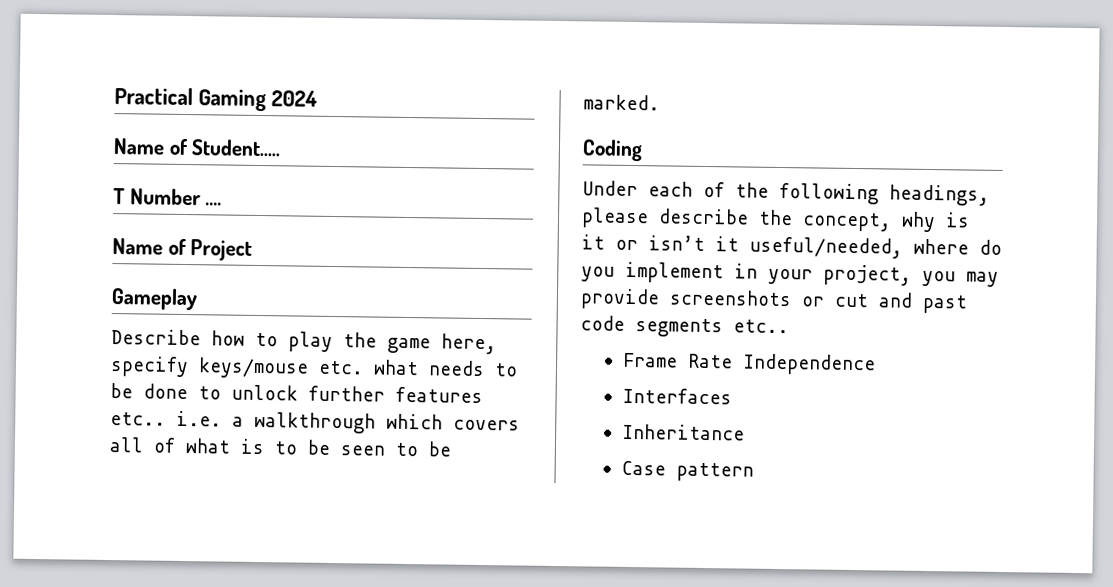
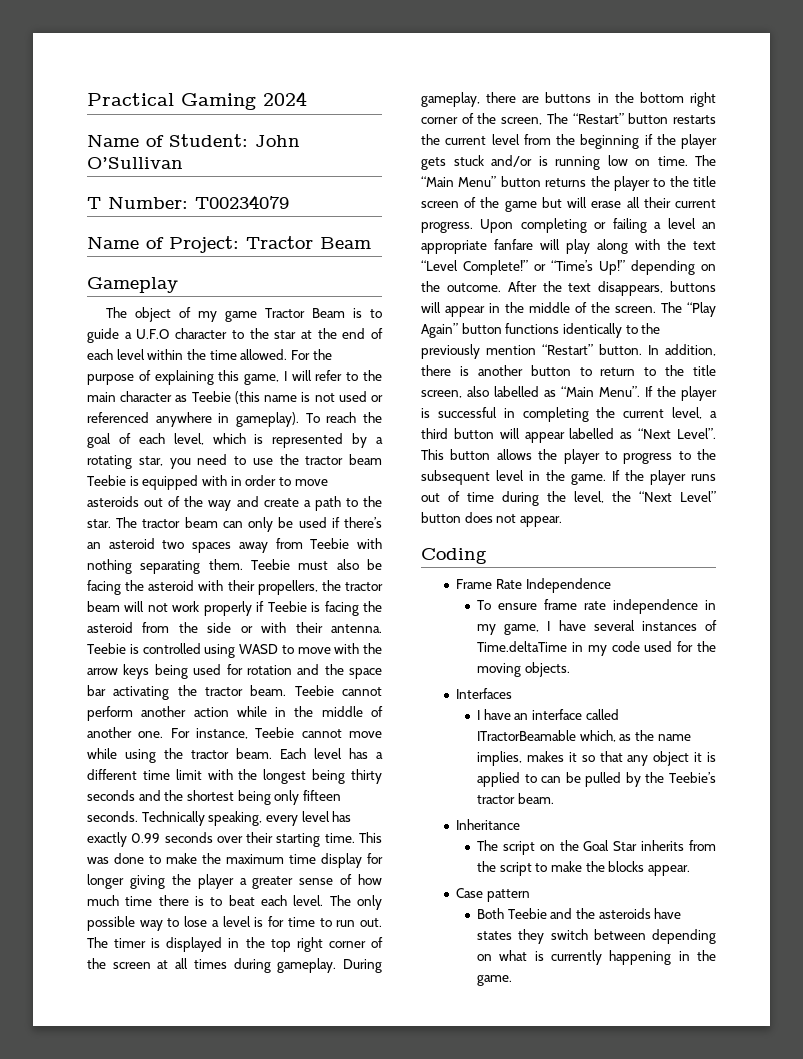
[191,139,282,157] Student….. -> [169,134,300,147] [87,157,183,169] Student: John O’Sullivan
[129,188,223,206] [112,238,253,261] [111,288,198,311] [111,329,497,355] [110,356,518,379] [110,383,483,404] [110,410,520,434] [109,437,452,457] [583,94,660,111] [582,139,643,162] [582,180,990,206] [581,207,970,233] [581,234,1002,259] [581,261,999,287] [580,288,968,314] [580,315,789,338] [622,352,876,376] [621,387,732,405] [621,423,745,441] [620,460,754,482] Number …. // Name of Project // Gameplay // Describe how to play the game here, specify keys/mouse etc. what needs to be done to unlock further features etc.. i.e. a walkthrough which covers all of what is to be seen to be marked. // Coding // Under each of the following headings, please describe the concept, why is it or isn’t it useful/needed, where do you implement in your project, you may provide screenshots or cut and past code segments etc.. // Frame Rate Independence // Interfaces // Inheritance // Case pattern -> [108,195,289,209] [87,236,371,253] [87,277,178,293] [106,307,382,322] [87,328,383,343] [87,349,332,360] [87,370,382,385] [87,391,384,404] [87,412,382,427] [87,433,383,448] [87,454,382,469] [87,475,328,490] [87,496,382,511] [87,517,383,532] [87,538,383,553] [87,559,382,574] [87,580,383,595] [87,601,383,616] [87,622,383,633] [87,643,382,658] [87,664,382,679] [87,685,382,700] [87,706,383,721] [87,727,382,739] [87,748,383,763] [87,769,382,784] [87,790,341,805] [87,811,352,826] [87,832,382,847] [87,853,383,868] [87,874,382,889] [87,895,382,910] [87,916,382,931] [87,937,383,952] [87,958,383,973] [421,92,716,107] [421,113,716,125] [421,134,717,149] [421,155,716,170] [421,176,716,191] [421,197,716,212] [421,218,716,233] [421,239,716,254] [421,260,716,275] [421,281,716,296] [421,302,716,317] [421,323,661,338] [421,344,716,359] [421,365,716,376] [421,386,717,401] [421,407,717,422] [421,428,716,443] [421,449,716,464] [421,470,716,485] [421,491,716,506] [421,512,562,527] [421,548,487,564] [456,578,611,593] [477,599,716,614] [477,620,717,635] [477,641,716,656] [477,662,570,677] [456,688,513,699] [477,709,619,720] [477,730,691,742] [477,751,716,766] [477,772,717,787] [477,793,554,804] [456,819,521,830] [477,840,716,855] [477,861,690,876] [456,888,531,902] [477,908,682,919] [477,929,716,944] [477,950,716,965] [477,975,513,986] Number: T00234079 // Name of Project: Tractor Beam // Gameplay // The object of my game Tractor Beam is to guide a U.F.O character to the star at the end of each level within the time allowed. For the purpose of explaining this game, I will refer to the main character as Teebie (this name is not used or referenced anywhere in gameplay). To reach the goal of each level, which is represented by a rotating star, you need to use the tractor beam Teebie is equipped with in order to move asteroids out of the way and create a path to the star. The tractor beam can only be used if there’s an asteroid two spaces away from Teebie with nothing separating them. Teebie must also be facing the asteroid with their propellers, the tractor beam will not work properly if Teebie is facing the asteroid from the side or with their antenna. Teebie is controlled using WASD to move with the arrow keys being used for rotation and the space bar activating the tractor beam. Teebie cannot perform another action while in the middle of another one. For instance, Teebie cannot move while using the tractor beam. Each level has a different time limit with the longest being thirty seconds and the shortest being only fifteen seconds. Technically speaking, every level has exactly 0.99 seconds over their starting time. This was done to make the maximum time display for longer giving the player a greater sense of how much time there is to beat each level. The only possible way to lose a level is for time to run out. The timer is displayed in the top right corner of the screen at all times during gameplay. During gameplay, there are buttons in the bottom right corner of the screen, The “Restart” button restarts the current level from the beginning if the player gets stuck and/or is running low on time. The “Main Menu” button returns the player to the title screen of the game but will erase all their current progress. Upon completing or failing a level an appropriate fanfare will play along with the text “Level Complete!” or “Time’s Up!” depending on the outcome. After the text disappears, buttons will appear in the middle of the screen. The “Play Again” button functions identically to the previously mention “Restart” button. In addition, there is another button to return to the title screen, also labelled as “Main Menu”. If the player is successful in completing the current level, a third button will appear labelled as “Next Level”. This button allows the player to progress to the subsequent level in the game. If the player runs out of time during the level, the “Next Level” button does not appear. // Coding // Frame Rate Independence // To ensure frame rate independence in my game, I have several instances of Time.deltaTime in my code used for the moving objects. // Interfaces // I have an interface called ITractorBeamable which, as the name implies, makes it so that any object it is applied to can be pulled by the Teebie’s tractor beam. // Inheritance // The script on the Goal Star inherits from the script to make the blocks appear. // Case pattern // Both Teebie and the asteroids have states they switch between depending on what is currently happening in the game.

